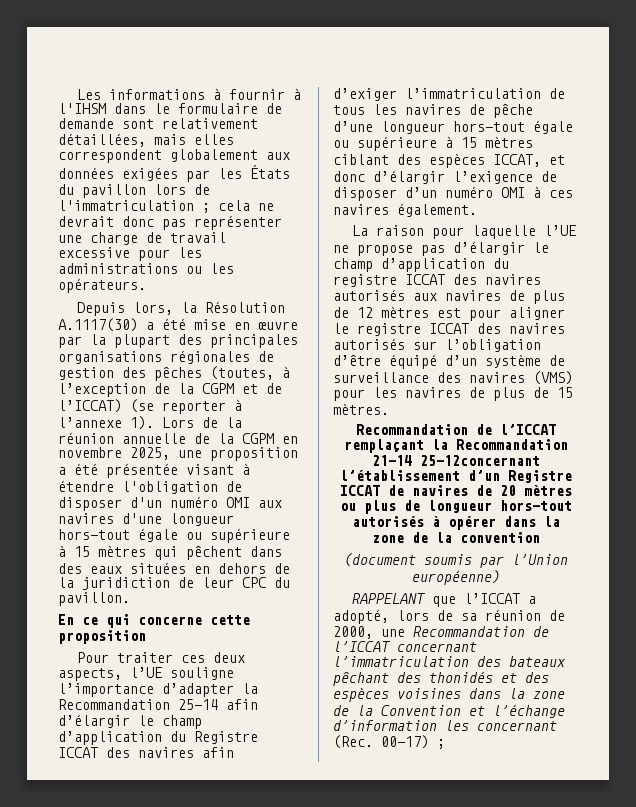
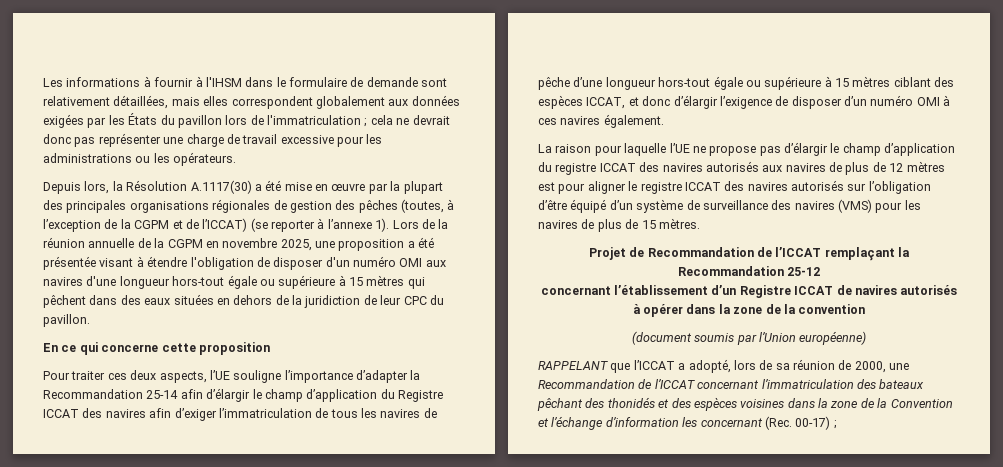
(389, 409) none -> [588,247,645,260] Projet de
[371,455,540,466] 21-14 25-12concernant -> [787,267,821,276] [540,286,611,295] 25-12 // concernant
[475,485,572,496] [339,500,572,514] de 20 mètres ou plus de longueur hors-tout -> (897, 290) none

